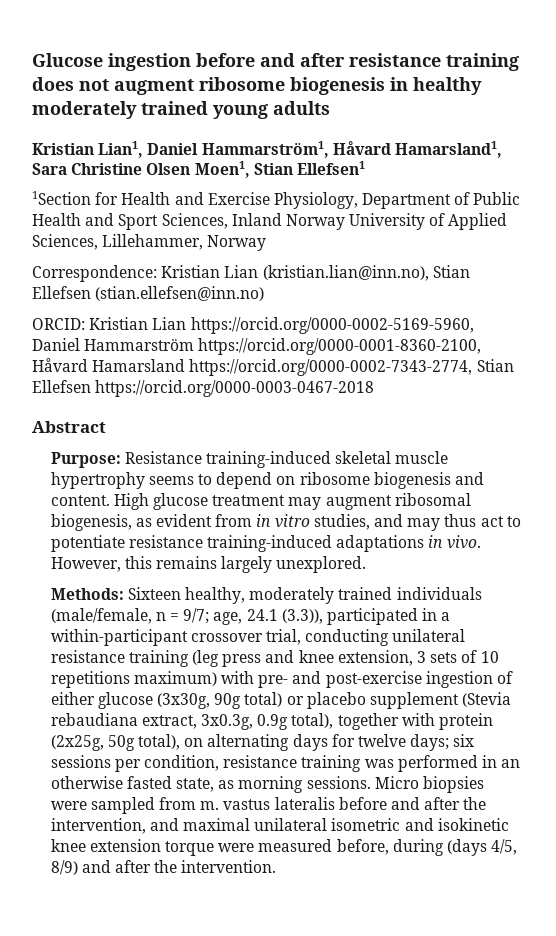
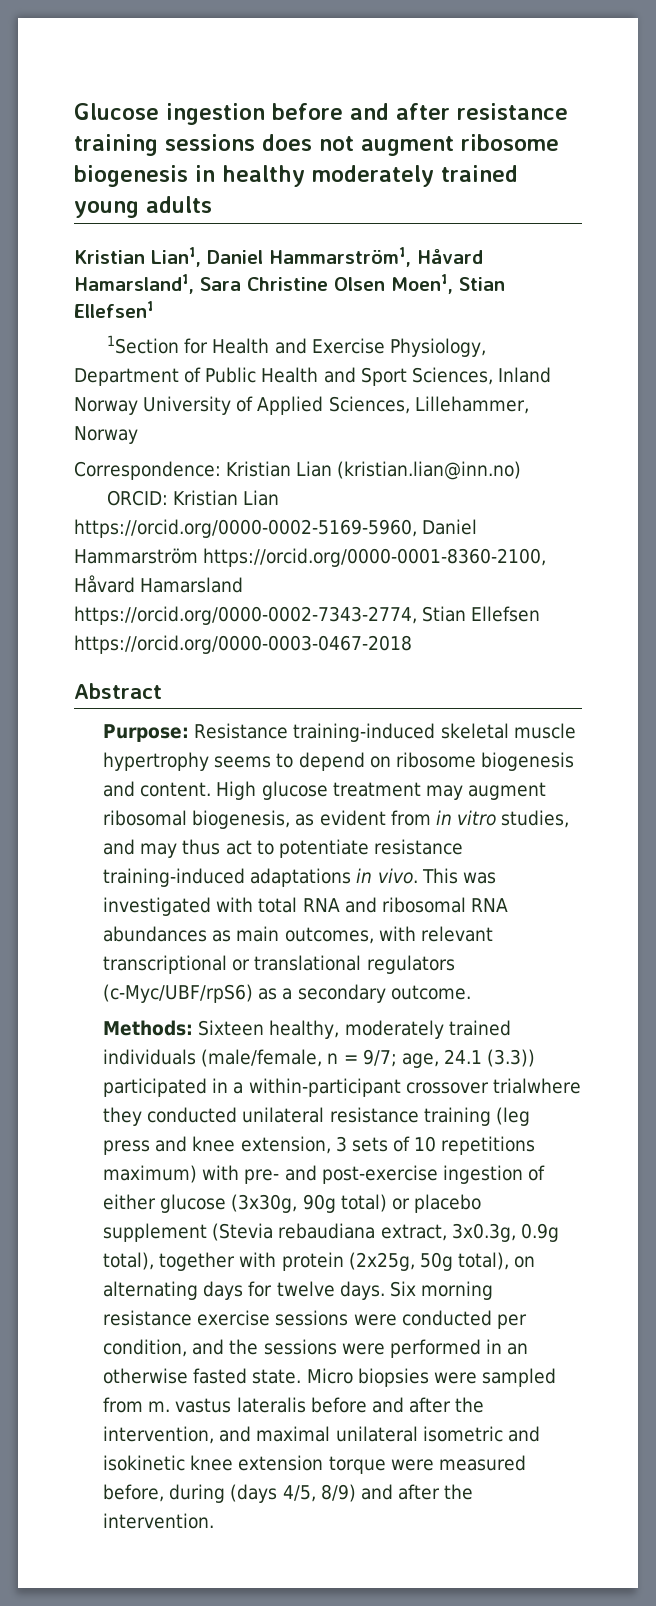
(519, 62) none -> [165,134,255,151] sessions
[262,265,470,281] [32,286,265,301] (kristian.lian@inn.no), Stian Ellefsen (stian.ellefsen@inn.no) -> [337,461,522,480] (kristian.lian@inn.no)
[50,556,367,573] However, this remains largely unexplored. -> [421,868,496,884] [103,897,509,916] [103,926,493,944] [103,955,455,974] [103,984,471,1003] This was investigated with total RNA and ribosomal RNA abundances as main outcomes, with relevant transcriptional or translational regulators (c-Myc/UBF/rpS6) as a secondary outcome.
[281,609,323,624] (3.3)), -> [487,1049,536,1067] (3.3))
[266,629,390,646] trial, conducting -> [492,1078,581,1094] [103,1107,238,1126] trialwhere they conducted
[410,734,475,751] [50,755,394,772] days; six sessions per condition, resistance training was -> [339,1281,494,1300] [103,1310,527,1329] [103,1339,385,1357] days. Six morning resistance exercise sessions were conducted per condition, and the sessions were
[176,776,371,793] state, as morning sessions. -> [252,1369,302,1384] state.

